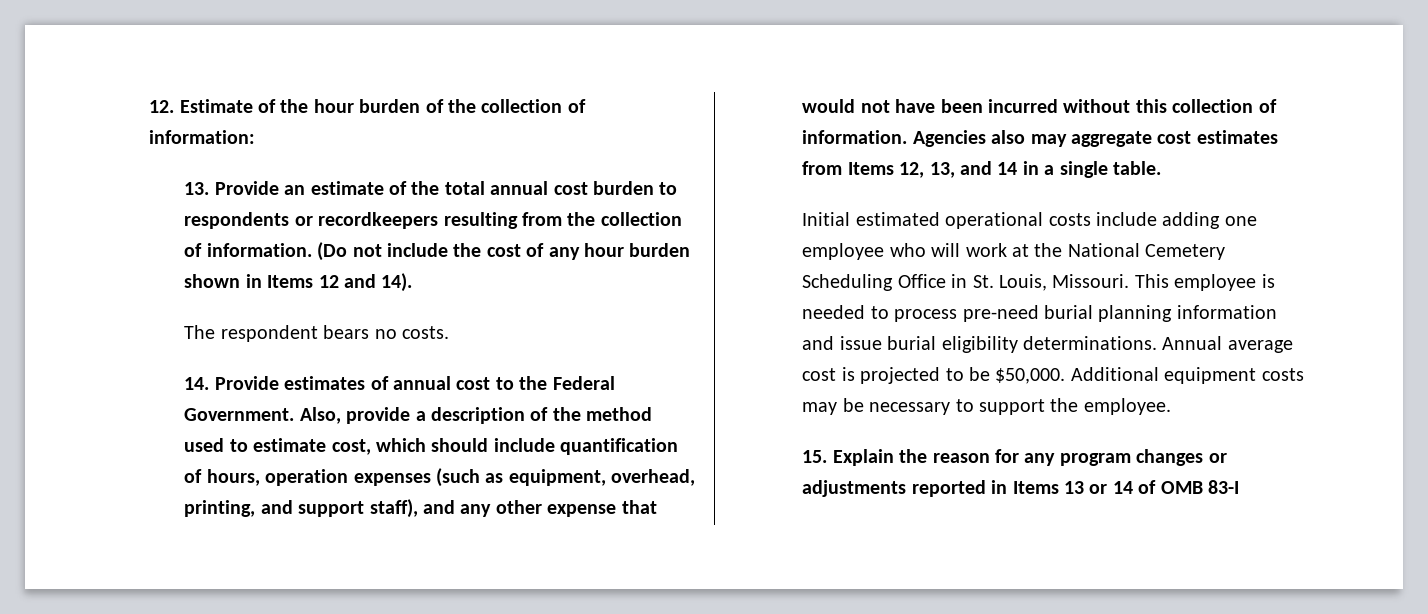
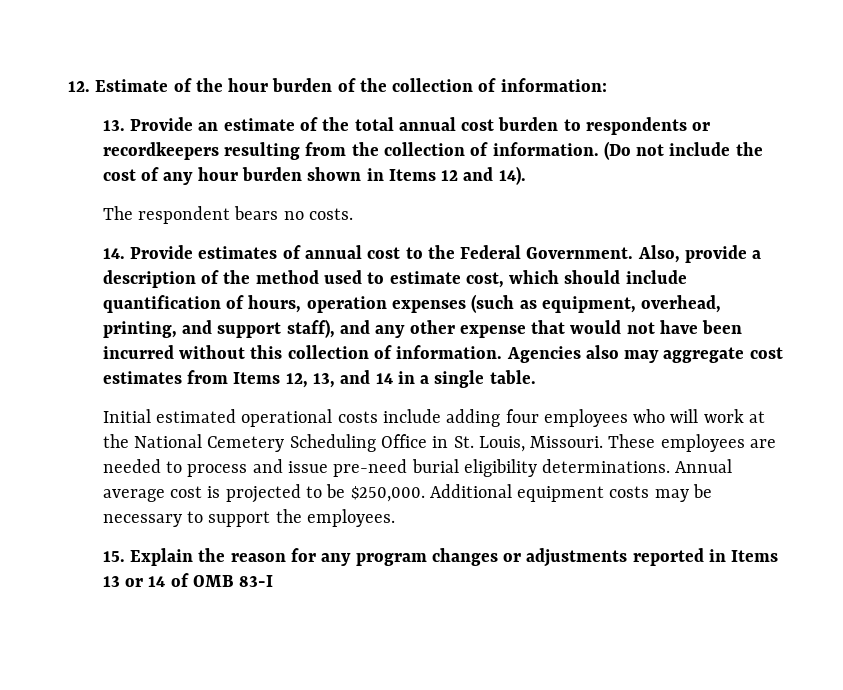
[1224,216,1257,226] [802,243,885,260] one employee -> [505,409,628,427] four employees
[1134,274,1275,291] [802,305,1277,322] This employee is needed to process pre-need burial planning information -> [608,434,776,452] [102,459,248,477] These employees are needed to process
(882, 343) none -> [333,459,408,477] pre-need
[995,368,1066,384] $50,000. -> [350,486,425,502] $250,000.
[1083,398,1171,415] employee. -> [307,509,396,527] employees.

